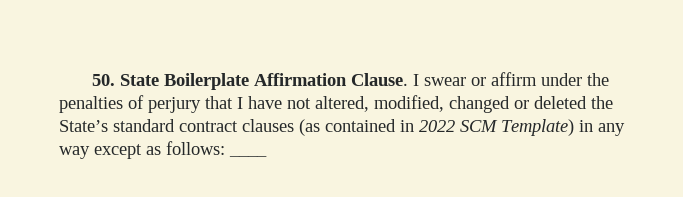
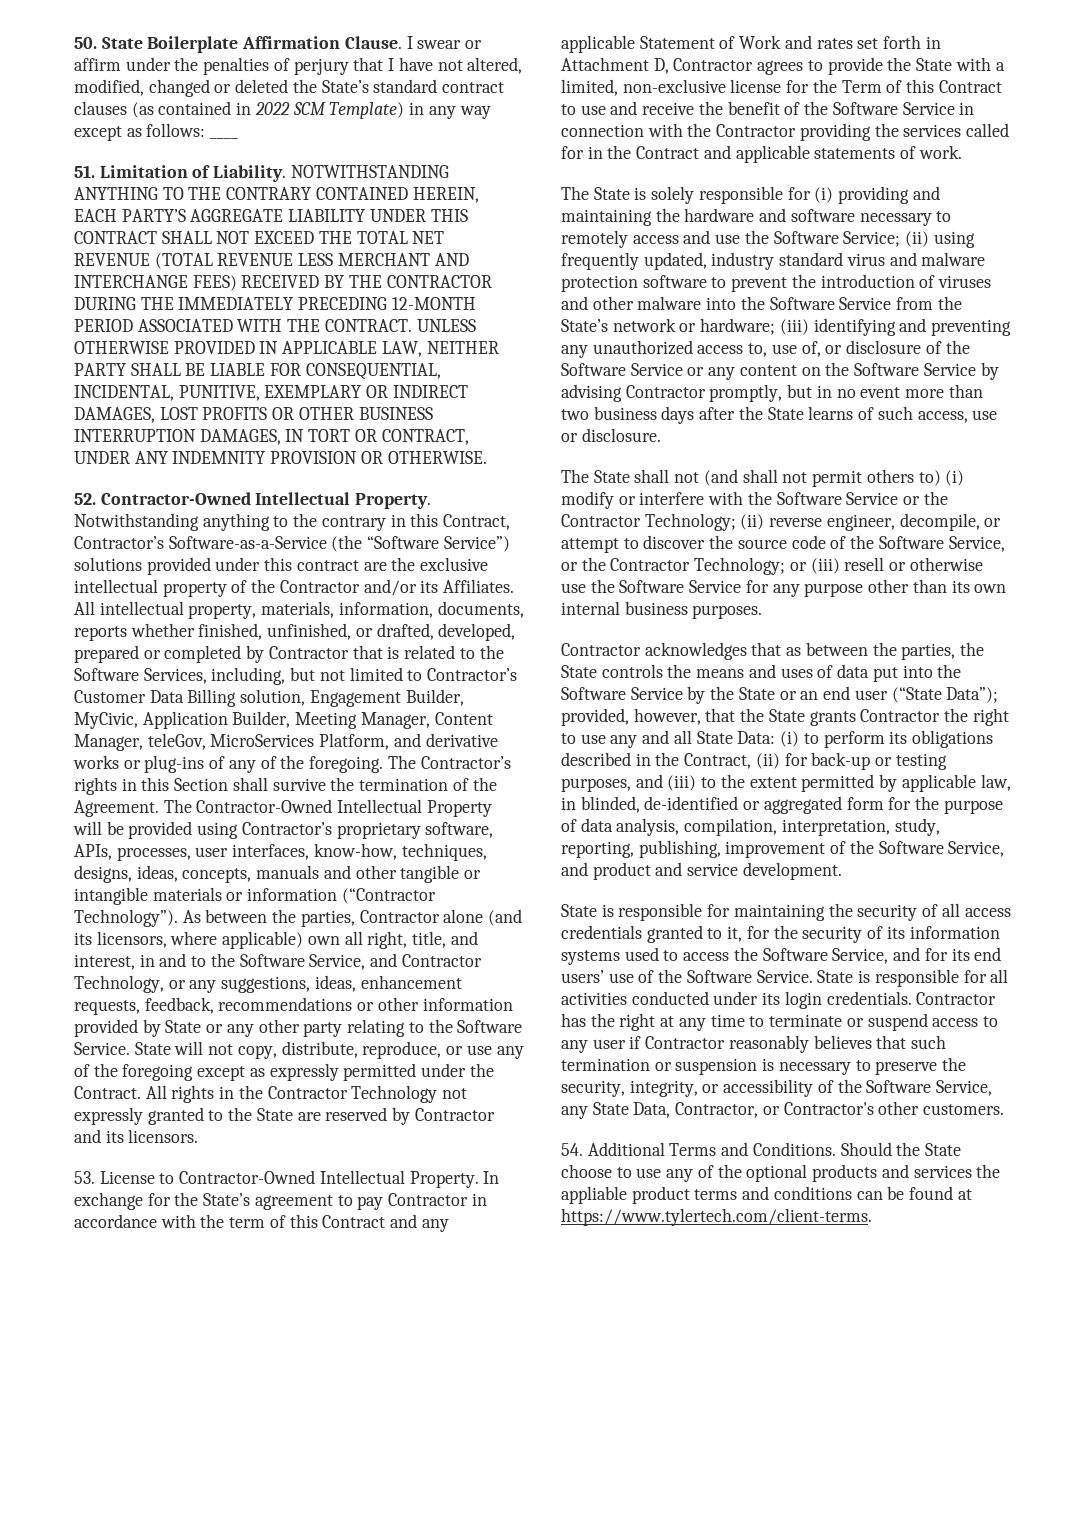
(267, 156) none -> [74,165,449,182] [74,187,479,203] [74,209,468,222] [74,231,445,244] [74,253,469,269] [74,275,492,291] [74,297,476,310] [74,319,476,332] [74,341,499,357] [74,363,441,380] [74,385,468,401] [74,407,433,423] [74,429,469,445] [74,451,487,464] [74,492,432,509] [74,513,511,531] [74,535,510,552] [74,557,489,575] [74,579,515,597] [74,601,524,619] [74,623,516,641] [74,645,504,663] [74,667,518,685] [74,689,464,707] [74,711,493,729] [74,733,498,751] [73,755,511,773] [74,777,497,795] [74,799,492,817] [73,821,494,839] [74,843,487,861] [74,865,482,883] [74,887,436,905] [74,909,523,927] [74,931,478,949] [74,953,482,970] [74,975,462,993] [74,997,513,1015] [74,1019,523,1037] [74,1041,524,1059] [74,1063,494,1081] [74,1085,468,1103] [74,1107,495,1125] [74,1129,199,1143] [74,1170,500,1188] [74,1192,487,1210] [74,1214,449,1232] [561,35,941,53] [561,57,1005,75] [561,79,1002,96] [561,101,975,115] [561,123,1010,141] [561,145,962,163] [561,186,940,204] [561,208,952,226] [561,230,975,248] [561,252,986,270] [561,274,992,292] [561,296,962,310] [561,318,1012,336] [561,340,970,358] [561,362,999,380] [561,384,983,402] [561,406,998,424] [561,428,661,442] [561,469,965,487] [561,491,948,509] [561,513,1002,531] [561,535,1005,553] [561,557,983,575] [561,579,1007,597] [561,601,763,619] [561,642,985,660] [561,664,962,682] [561,686,999,704] [561,708,1009,726] [561,730,993,748] [561,752,947,770] [561,774,1011,792] [561,796,1003,814] [561,818,940,836] [561,840,1005,858] [561,862,842,880] [561,903,1011,921] [561,925,1000,943] [561,947,1002,965] [561,969,1009,987] [561,991,997,1009] [561,1013,998,1031] [561,1035,947,1053] [561,1057,967,1075] [561,1079,993,1097] [561,1101,1005,1119] [561,1142,962,1156] [561,1164,1001,1182] [561,1186,972,1204] [561,1208,872,1226] // 51. Limitation of Liability. NOTWITHSTANDING ANYTHING TO THE CONTRARY CONTAINED HEREIN, EACH PARTY’S AGGREGATE LIABILITY UNDER THIS CONTRACT SHALL NOT EXCEED THE TOTAL NET REVENUE (TOTAL REVENUE LESS MERCHANT AND INTERCHANGE FEES) RECEIVED BY THE CONTRACTOR DURING THE IMMEDIATELY PRECEDING 12-MONTH PERIOD ASSOCIATED WITH THE CONTRACT. UNLESS OTHERWISE PROVIDED IN APPLICABLE LAW, NEITHER PARTY SHALL BE LIABLE FOR CONSEQUENTIAL, INCIDENTAL, PUNITIVE, EXEMPLARY OR INDIRECT DAMAGES, LOST PROFITS OR OTHER BUSINESS INTERRUPTION DAMAGES, IN TORT OR CONTRACT, UNDER ANY INDEMNITY PROVISION OR OTHERWISE. // 52. Contractor-Owned Intellectual Property. Notwithstanding anything to the contrary in this Contract, Contractor’s Software-as-a-Service (the “Software Service”) solutions provided under this contract are the exclusive intellectual property of the Contractor and/or its Affiliates. All intellectual property, materials, information, documents, reports whether finished, unfinished, or drafted, developed, prepared or completed by Contractor that is related to the Software Services, including, but not limited to Contractor’s Customer Data Billing solution, Engagement Builder, MyCivic, Application Builder, Meeting Manager, Content Manager, teleGov, MicroServices Platform, and derivative works or plug-ins of any of the foregoing. The Contractor’s rights in this Section shall survive the termination of the Agreement. The Contractor-Owned Intellectual Property will be provided using Contractor’s proprietary software, APIs, processes, user interfaces, know-how, techniques, designs, ideas, concepts, manuals and other tangible or intangible materials or information (“Contractor Technology”). As between the parties, Contractor alone (and its licensors, where applicable) own all right, title, and interest, in and to the Software Service, and Contractor Technology, or any suggestions, ideas, enhancement requests, feedback, recommendations or other information provided by State or any other party relating to the Software Service. State will not copy, distribute, reproduce, or use any of the foregoing except as expressly permitted under the Contract. All rights in the Contractor Technology not expressly granted to the State are reserved by Contractor and its licensors. // 53. License to Contractor-Owned Intellectual Property. In exchange for the State’s agreement to pay Contractor in accordance with the term of this Contract and any applicable Statement of Work and rates set forth in Attachment D, Contractor agrees to provide the State with a limited, non-exclusive license for the Term of this Contract to use and receive the benefit of the Software Service in connection with the Contractor providing the services called for in the Contract and applicable statements of work. // The State is solely responsible for (i) providing and maintaining the hardware and software necessary to remotely access and use the Software Service; (ii) using frequently updated, industry standard virus and malware protection software to prevent the introduction of viruses and other malware into the Software Service from the State’s network or hardware; (iii) identifying and preventing any unauthorized access to, use of, or disclosure of the Software Service or any content on the Software Service by advising Contractor promptly, but in no event more than two business days after the State learns of such access, use or disclosure. // The State shall not (and shall not permit others to) (i) modify or interfere with the Software Service or the Contractor Technology; (ii) reverse engineer, decompile, or attempt to discover the source code of the Software Service, or the Contractor Technology; or (iii) resell or otherwise use the Software Service for any purpose other than its own internal business purposes. // Contractor acknowledges that as between the parties, the State controls the means and uses of data put into the Software Service by the State or an end user (“State Data”); provided, however, that the State grants Contractor the right to use any and all State Data: (i) to perform its obligations described in the Contract, (ii) for back-up or testing purposes, and (iii) to the extent permitted by applicable law, in blinded, de-identified or aggregated form for the purpose of data analysis, compilation, interpretation, study, reporting, publishing, improvement of the Software Service, and product and service development. // State is responsible for maintaining the security of all access credentials granted to it, for the security of its information systems used to access the Software Service, and for its end users’ use of the Software Service. State is responsible for all activities conducted under its login credentials. Contractor has the right at any time to terminate or suspend access to any user if Contractor reasonably believes that such termination or suspension is necessary to preserve the security, integrity, or accessibility of the Software Service, any State Data, Contractor, or Contractor's other customers. // 54. Additional Terms and Conditions. Should the State choose to use any of the optional products and services the appliable product terms and conditions can be found at https://www.tylertech.com/client-terms.

